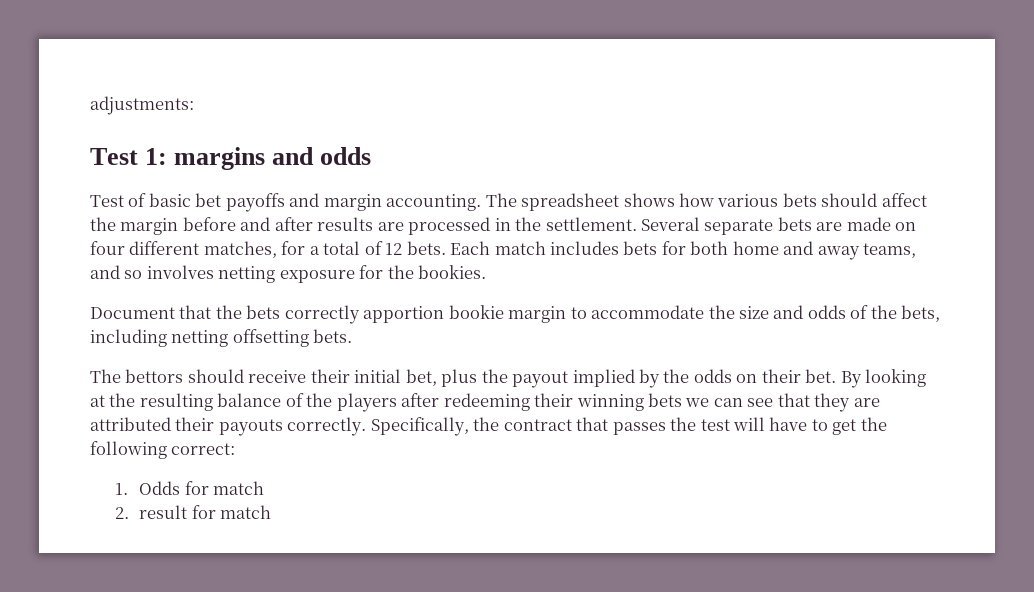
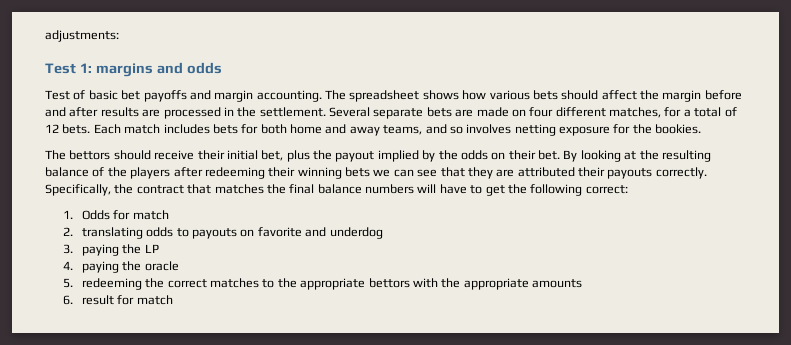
[90,305,941,324] [90,329,353,347] // Document that the bets correctly apportion bookie margin to accommodate the size and odds of the bets, including netting offsetting bets. -> (702, 129) none
[612,417,730,435] passes the test -> [214,184,414,194] matches the final balance numbers
(129, 513) none -> [81,227,383,239] [63,244,159,256] [63,261,179,273] [63,278,583,290] [63,295,74,305] translating odds to payouts on favorite and underdog // 3. paying the LP // 4. paying the oracle // 5. redeeming the correct matches to the appropriate bettors with the appropriate amounts // 6.

